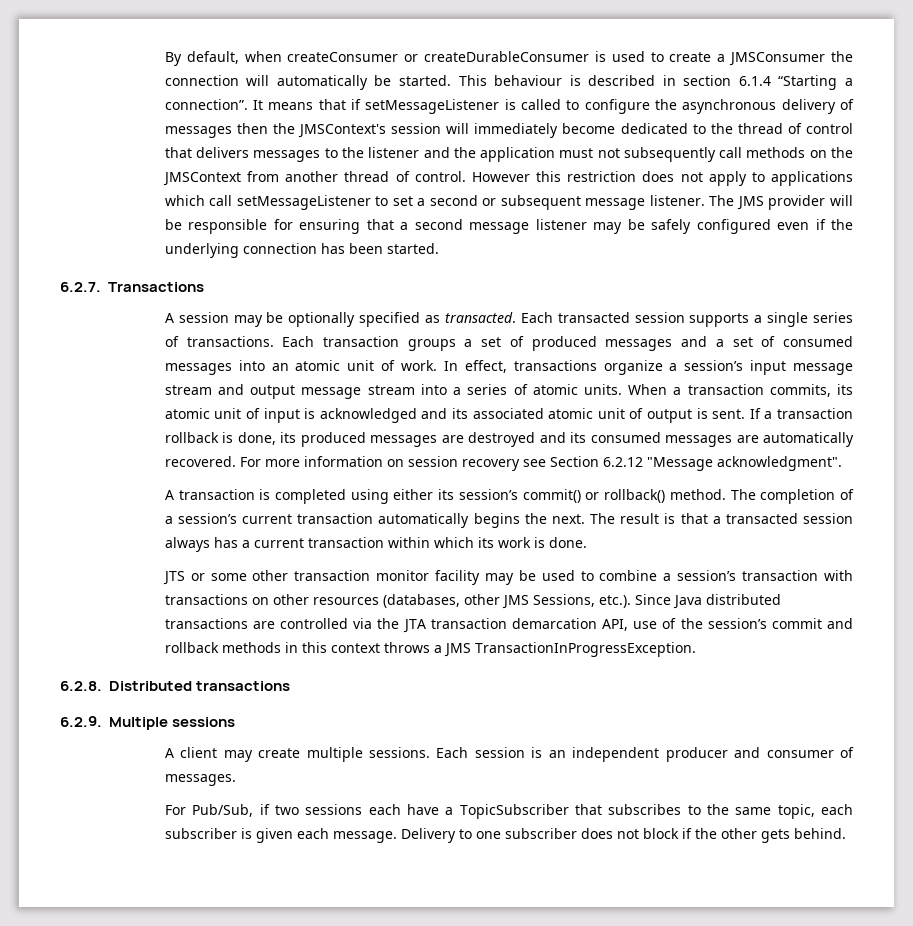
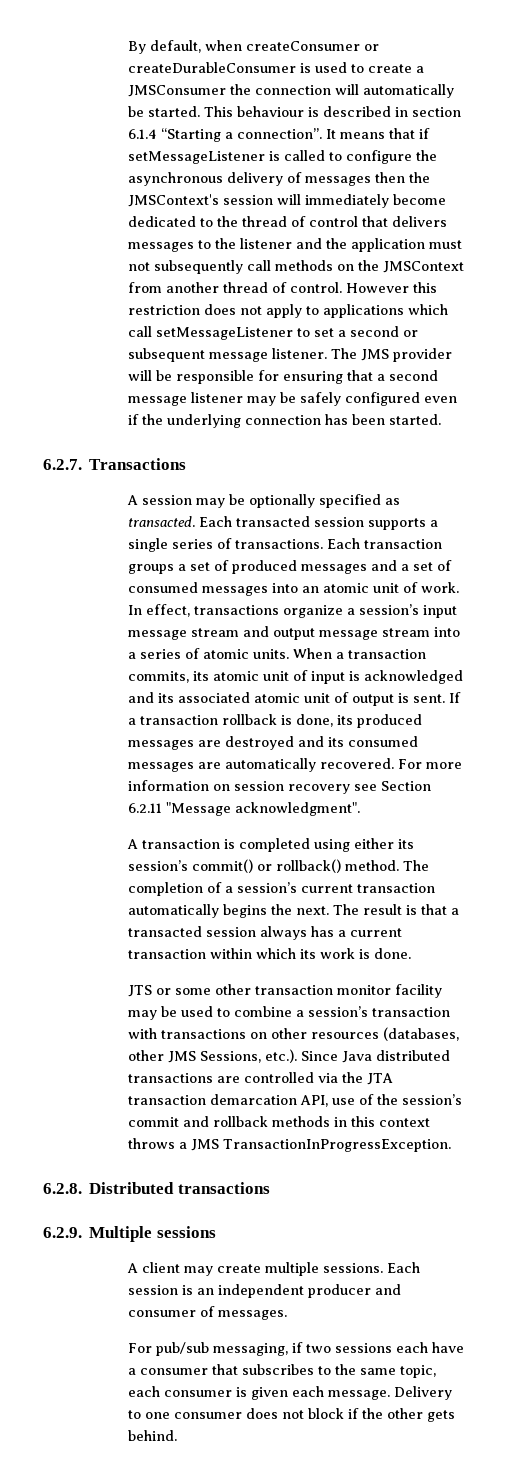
[602,457,643,467] 6.2.12 -> [127,803,162,813] 6.2.11
[192,804,254,817] Pub/Sub, -> [155,1342,288,1356] pub/sub messaging,
[459,804,569,819] TopicSubscriber -> [139,1368,208,1375] consumer
[164,828,237,839] subscriber -> [163,1390,232,1397] consumer
[504,828,577,839] subscriber -> [173,1412,242,1419] consumer

